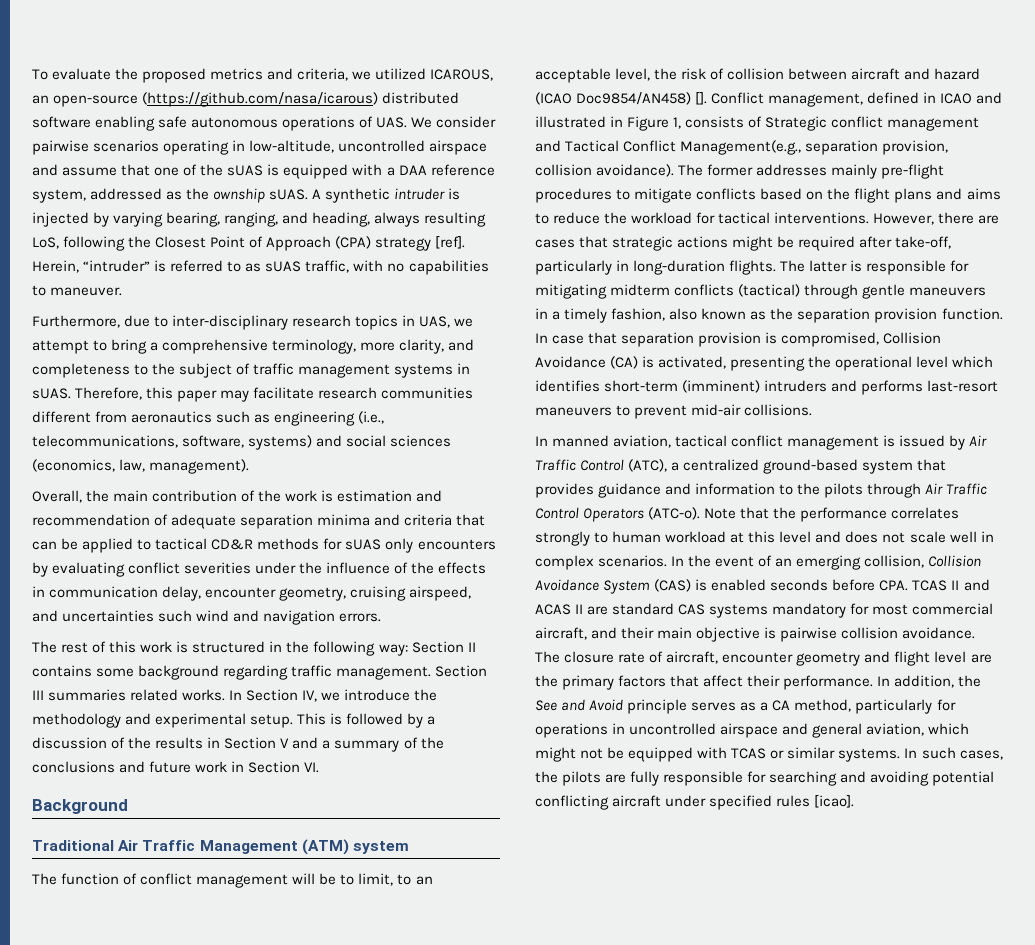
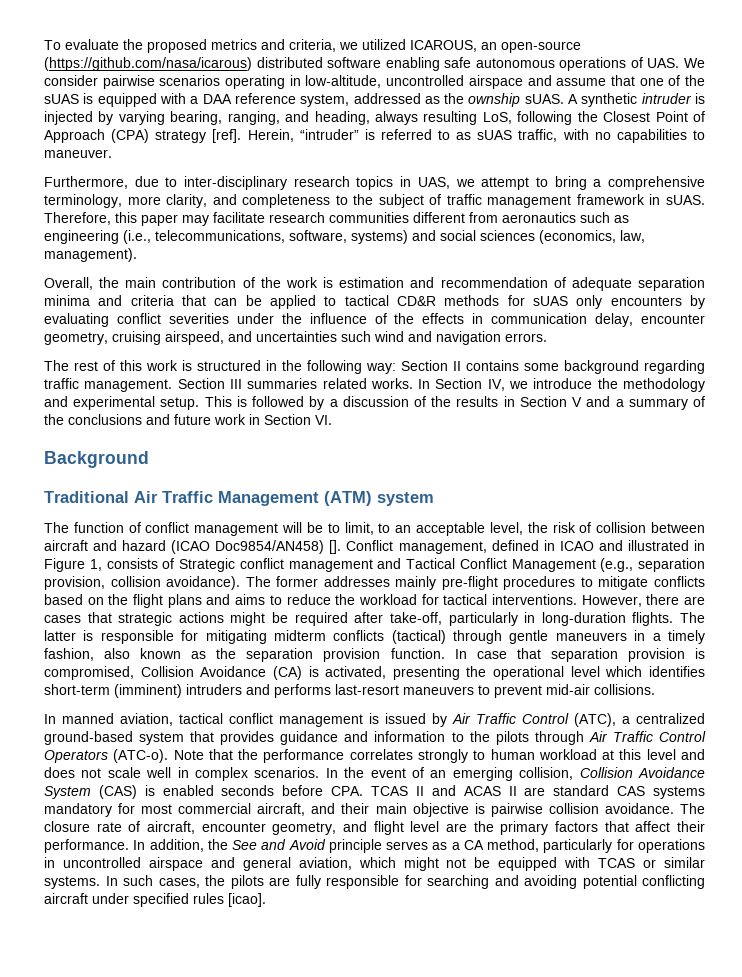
[394,364,454,378] systems -> [576,194,645,205] framework
[680,140,802,155] Management(e.g., -> [511,558,634,572] Management (e.g.,
[796,652,861,666] geometry -> [272,822,337,835] geometry,

